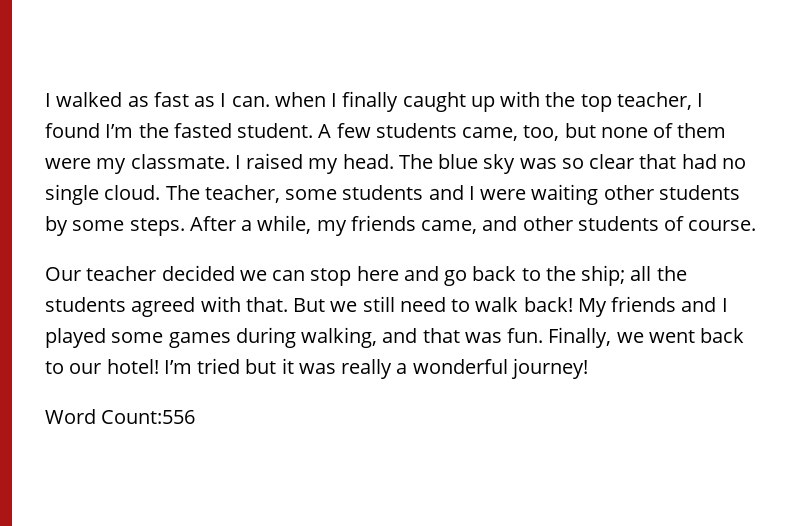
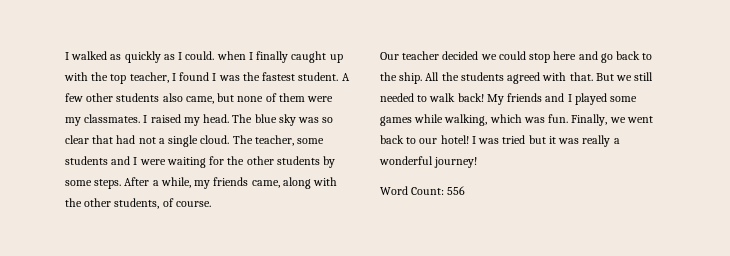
[153,92,189,107] fast -> [124,51,161,63] quickly
[231,96,270,107] can. -> [185,51,215,60] could.
[105,123,560,141] I’m the fasted student. A few students came, too, -> [212,72,350,81] [65,93,214,104] I was the fastest student. A few other students also came,
[130,154,230,169] classmate. -> [84,114,141,123] classmates.
[721,158,746,169] no -> [138,137,165,144] not a
(599, 194) none -> [209,156,245,165] for the
[482,216,659,231] and other students -> [282,177,338,189] [65,198,160,209] along with the other students,
[272,270,306,281] can -> [498,51,526,60] could
[581,265,652,286] ship; all -> [399,72,440,84] ship. All
[399,297,446,312] need -> [380,93,414,102] needed
[235,327,460,348] during walking, and that -> [414,114,522,126] while walking, which
[163,360,192,374] I’m -> [471,136,500,144] I was
[101,410,196,424] Count:556 -> [411,186,466,195] Count: 556

